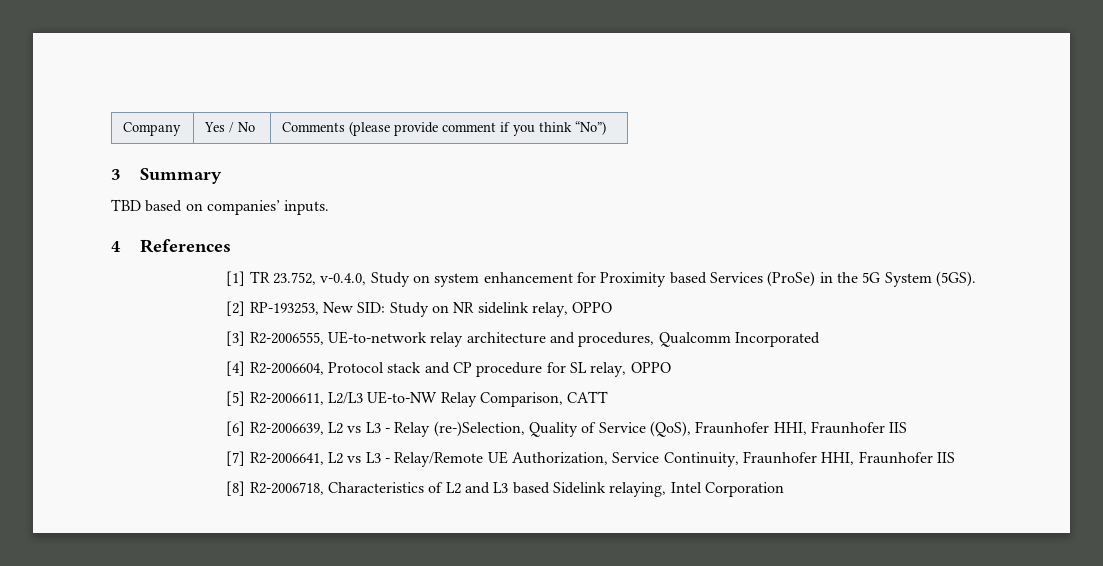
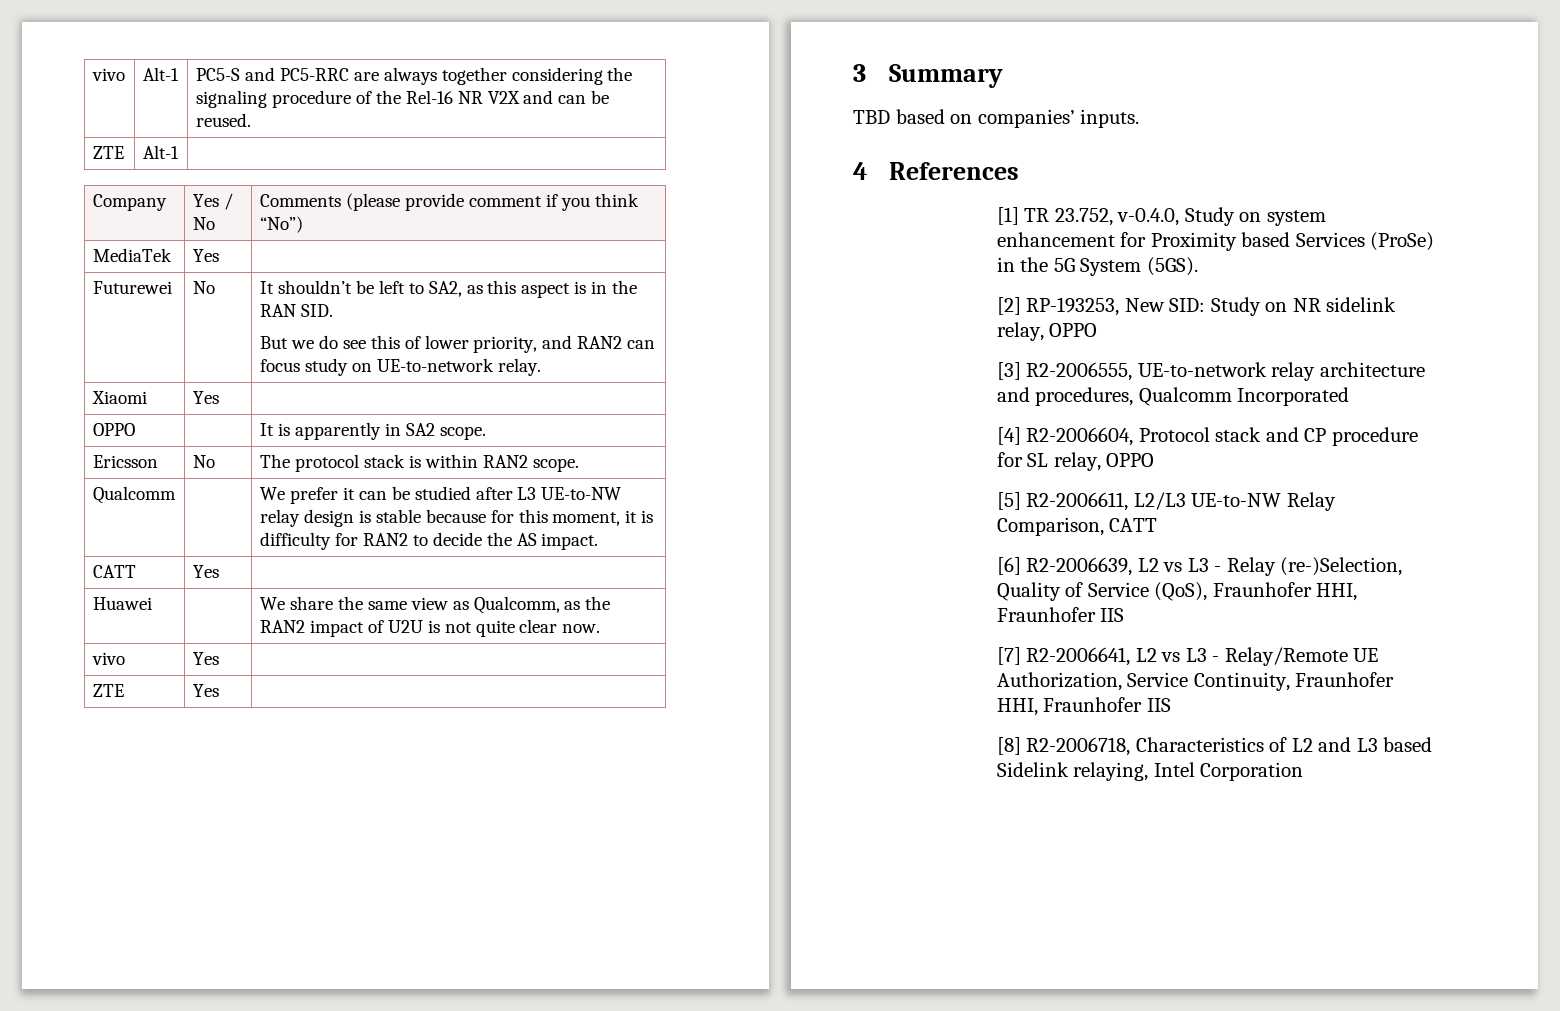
(123, 129) none -> [91,68,125,81] [142,67,179,81] [195,67,633,85] [195,90,610,108] [195,113,251,127] [92,146,124,159] [142,145,179,159] vivo | Alt-1 | PC5-S and PC5-RRC are always together considering the signaling procedure of the Rel-16 NR V2X and can be reused. // ZTE | Alt-1 | //
(607, 128) none -> [92,248,172,262] [192,249,219,262] [92,281,172,294] [192,281,215,294] [259,280,638,298] [259,304,333,317] [259,335,656,353] [259,358,541,376] [91,391,147,404] [192,391,219,404] [92,423,135,436] [259,422,486,440] [92,455,158,468] [192,455,215,468] [259,454,579,472] [92,486,176,504] [259,486,622,504] [259,509,654,527] [259,532,599,550] [92,565,136,578] [192,565,219,578] [92,597,152,610] [259,596,611,614] [259,619,601,637] [91,652,125,665] [192,652,219,665] [92,684,124,697] [192,684,219,697] // MediaTek | Yes | // Futurewei | No | It shouldn’t be left to SA2, as this aspect is in the RAN SID. // But we do see this of lower priority, and RAN2 can focus study on UE-to-network relay. // Xiaomi | Yes | // OPPO | | It is apparently in SA2 scope. // Ericsson | No | The protocol stack is within RAN2 scope. // Qualcomm | | We prefer it can be studied after L3 UE-to-NW relay design is stable because for this moment, it is difficulty for RAN2 to decide the AS impact. // CATT | Yes | // Huawei | | We share the same view as Qualcomm, as the RAN2 impact of U2U is not quite clear now. // vivo | Yes | // ZTE | Yes |

